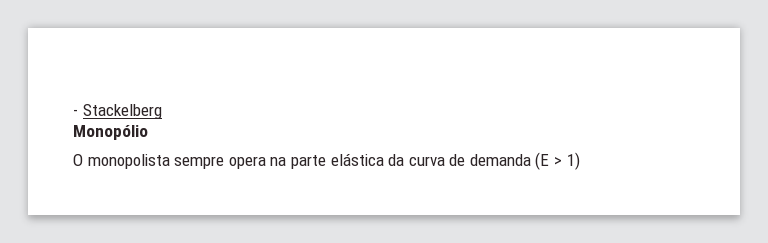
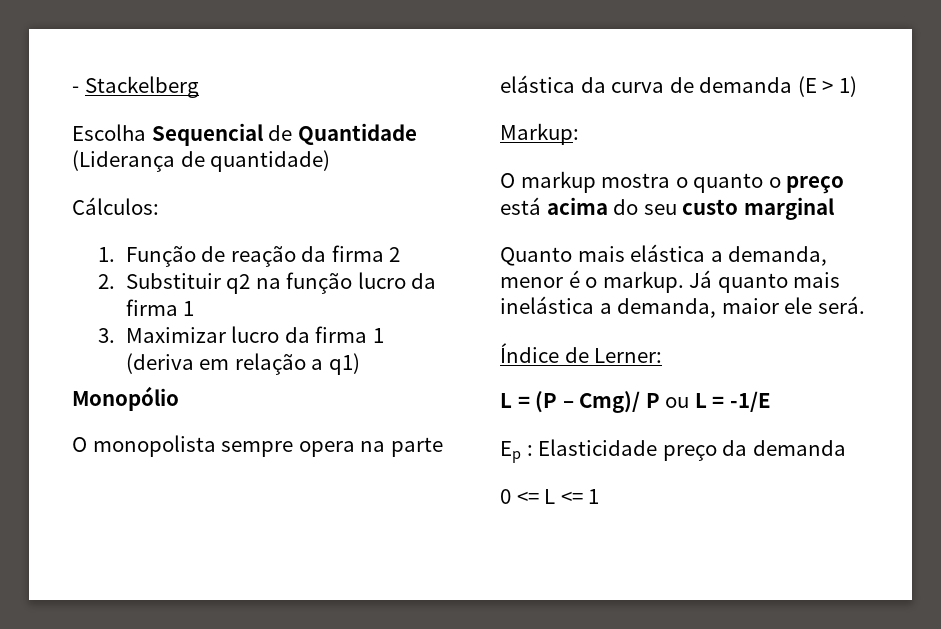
(162, 111) none -> [72,123,417,146] [72,150,331,172] [72,197,159,215] [98,245,401,267] [98,272,437,294] [125,299,195,316] [98,326,384,343] [125,353,360,375] // Escolha Sequencial de Quantidade (Liderança de quantidade) // Cálculos: // 1. Função de reação da firma 2 // 2. Substituir q2 na função lucro da firma 1 // 3. Maximizar lucro da firma 1 (deriva em relação a q1)
(580, 161) none -> [500,123,579,145] [500,171,845,194] [500,197,834,220] [500,244,828,266] [500,270,841,293] [500,296,865,318] [500,343,663,363] [500,391,771,413] [500,439,846,463] [500,489,600,504] // Markup: // O markup mostra o quanto o preço está acima do seu custo marginal // Quanto mais elástica a demanda, menor é o markup. Já quanto mais inelástica a demanda, maior ele será. // Índice de Lerner: // L = (P – Cmg)/ P ou L = -1/E // Ep : Elasticidade preço da demanda // 0 <= L <= 1

